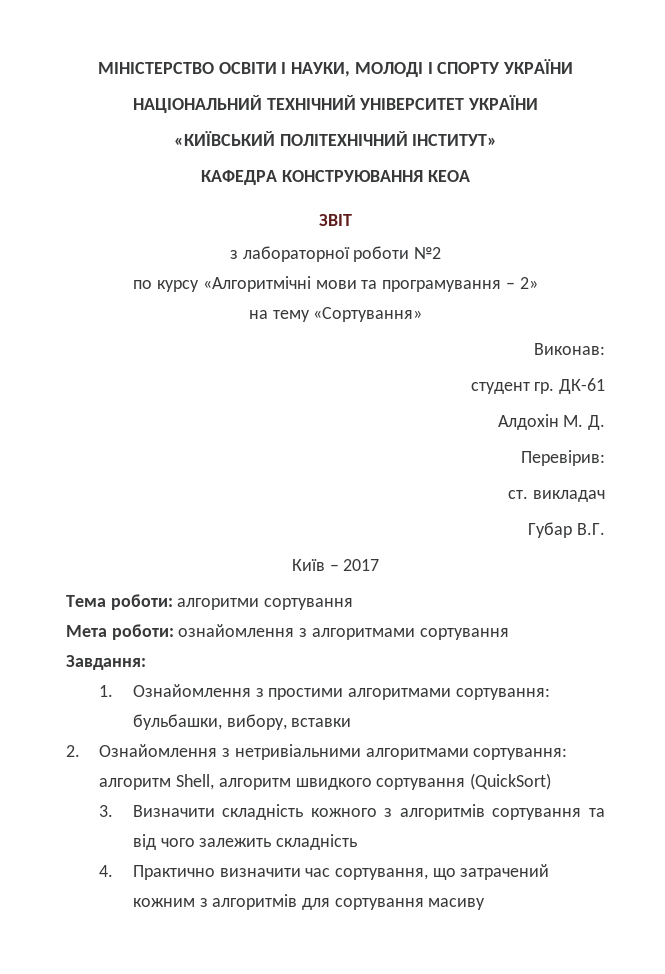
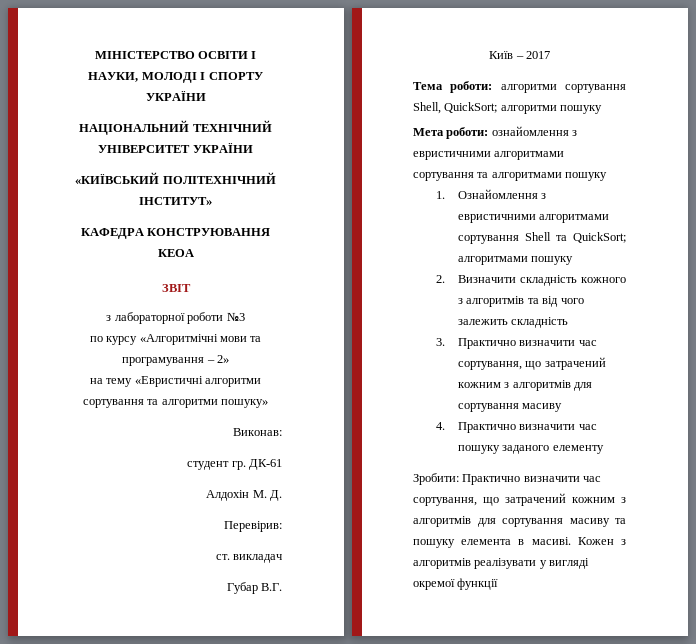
[414,247,442,259] №2 -> [226,312,245,321] №3
[313,307,423,322] «Сортування» -> [134,376,262,387] [82,399,269,408] «Евристичні алгоритми сортування та алгоритми пошуку»
(354, 604) none -> [413,102,603,114] Shell, QuickSort; алгоритми пошуку
[311,628,509,640] [66,655,146,670] алгоритмами сортування // Завдання: -> [413,151,565,160] [413,172,608,181] евристичними алгоритмами сортування та алгоритмами пошуку
[268,688,550,700] [132,714,352,730] [66,744,568,760] [99,773,552,790] [99,805,114,817] простими алгоритмами сортування: бульбашки, вибору, вставки // 2. Ознайомлення з нетривіальними алгоритмами сортування: алгоритм Shell, алгоритм швидкого сортування (QuickSort) // 3. -> [458,214,610,223] [458,232,626,244] [458,256,574,265] [435,275,445,283] евристичними алгоритмами сортування Shell та QuickSort; алгоритмами пошуку // 2.
[492,808,582,820] сортування -> (525, 301) none
[99,865,114,877] 4. -> [435,338,445,346] 3.
(486, 904) none -> [435,422,597,433] [458,445,604,454] [413,473,602,485] [413,493,626,506] [413,516,626,527] [413,537,626,548] [413,558,590,569] [413,578,499,590] // 4. Практично визначити час пошуку заданого елементу // Зробити: Практично визначити час сортування, що затрачений кожним з алгоритмів для сортування масиву та пошуку елемента в масиві. Кожен з алгоритмів реалізувати у вигляді окремої функції

